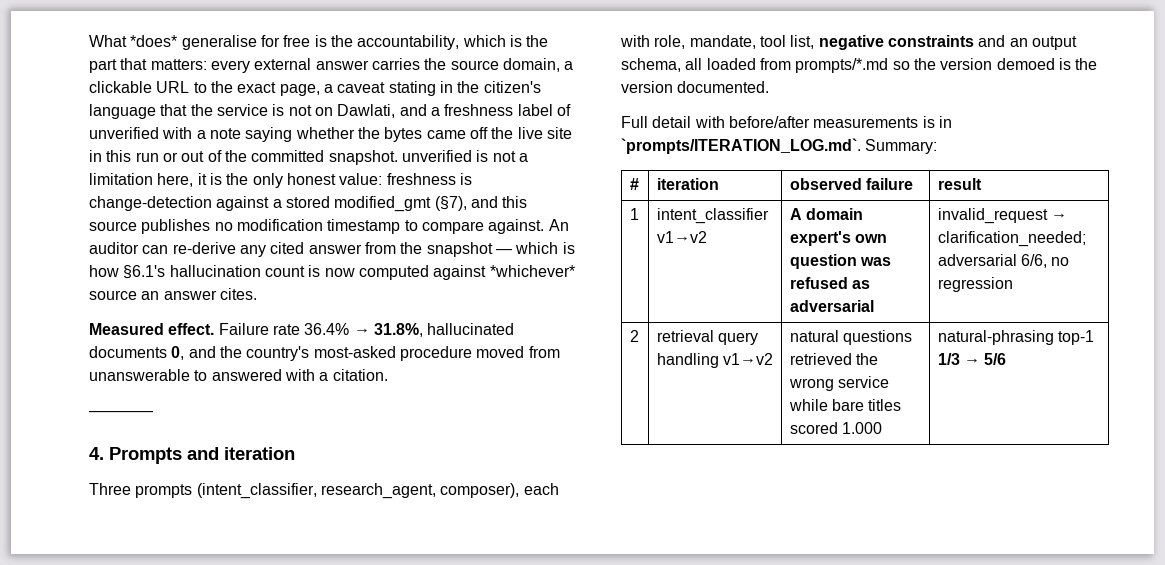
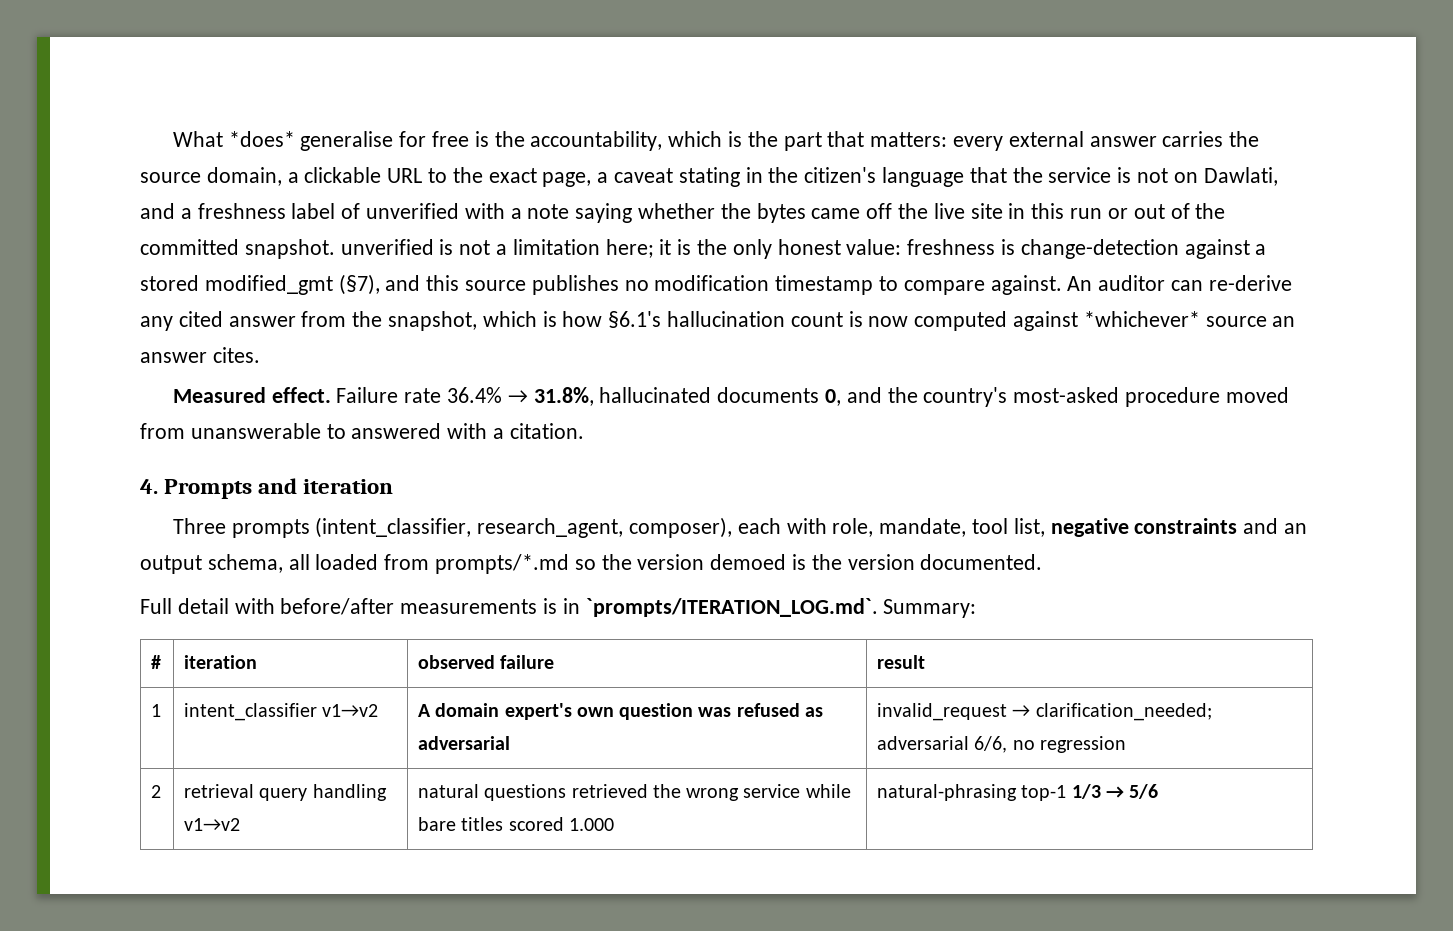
[157,173,194,187] here, -> [605,239,654,258] here;
[426,242,512,257] snapshot — -> [388,311,478,331] snapshot,
[89,411,153,416] // ―――― -> (584, 431) none

